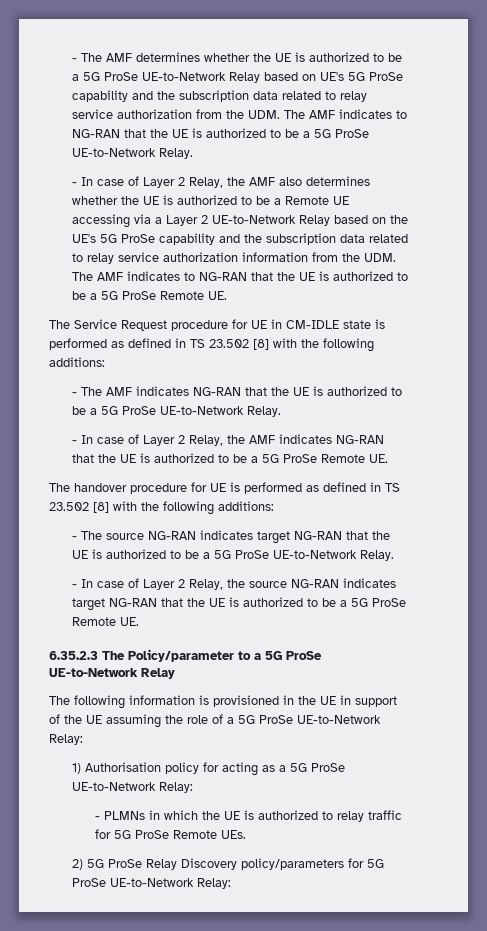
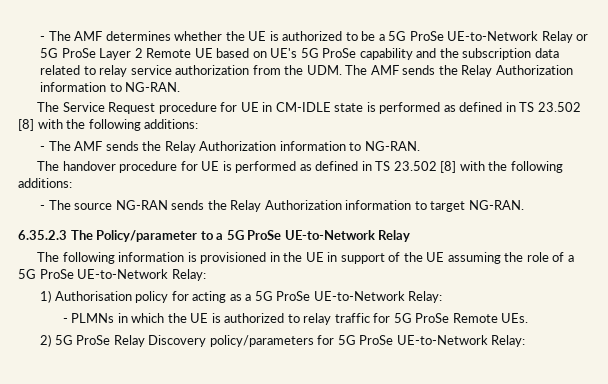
(260, 77) none -> [576,34,589,41] [40,48,213,60] or 5G ProSe Layer 2 Remote UE
[338,109,407,119] [71,128,369,138] [71,148,193,159] [71,176,370,188] [71,195,349,205] [71,214,408,228] [71,233,408,245] [71,252,396,264] [71,271,408,281] [71,291,227,300] indicates to NG-RAN that the UE is authorized to be a 5G ProSe UE-to-Network Relay. // - In case of Layer 2 Relay, the AMF also determines whether the UE is authorized to be a Remote UE accessing via a Layer 2 UE-to-Network Relay based on the UE's 5G ProSe capability and the subscription data related to relay service authorization information from the UDM. The AMF indicates to NG-RAN that the UE is authorized to be a 5G ProSe Remote UE. -> [402,65,573,77] [40,82,181,92] sends the Relay Authorization information to NG-RAN.
[135,386,402,396] [71,406,281,417] [71,434,384,446] [71,453,388,463] indicates NG-RAN that the UE is authorized to be a 5G ProSe UE-to-Network Relay. // - In case of Layer 2 Relay, the AMF indicates NG-RAN that the UE is authorized to be a 5G ProSe Remote UE. -> [105,141,420,153] sends the Relay Authorization information to NG-RAN.
[199,530,390,544] [71,549,394,561] [71,578,396,590] [71,597,406,611] [71,617,139,626] indicates target NG-RAN that the UE is authorized to be a 5G ProSe UE-to-Network Relay. // - In case of Layer 2 Relay, the source NG-RAN indicates target NG-RAN that the UE is authorized to be a 5G ProSe Remote UE. -> [171,200,524,212] sends the Relay Authorization information to target NG-RAN.

